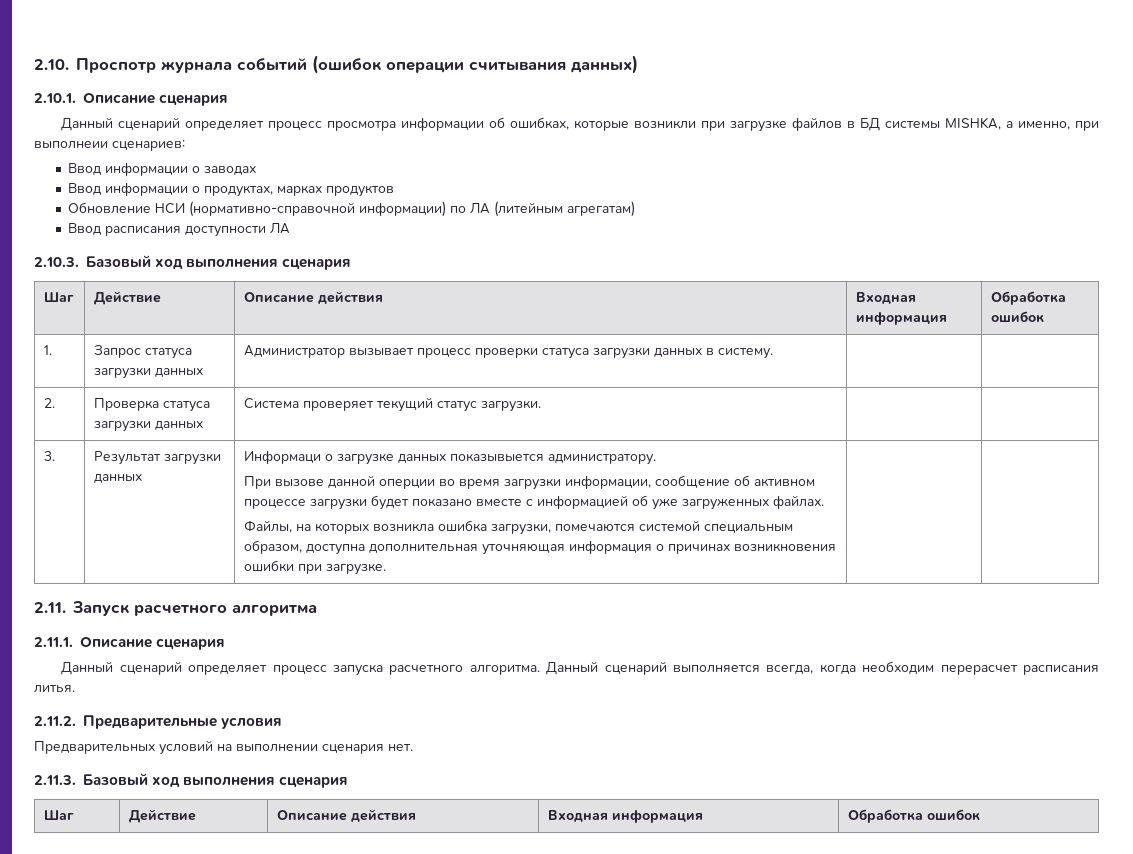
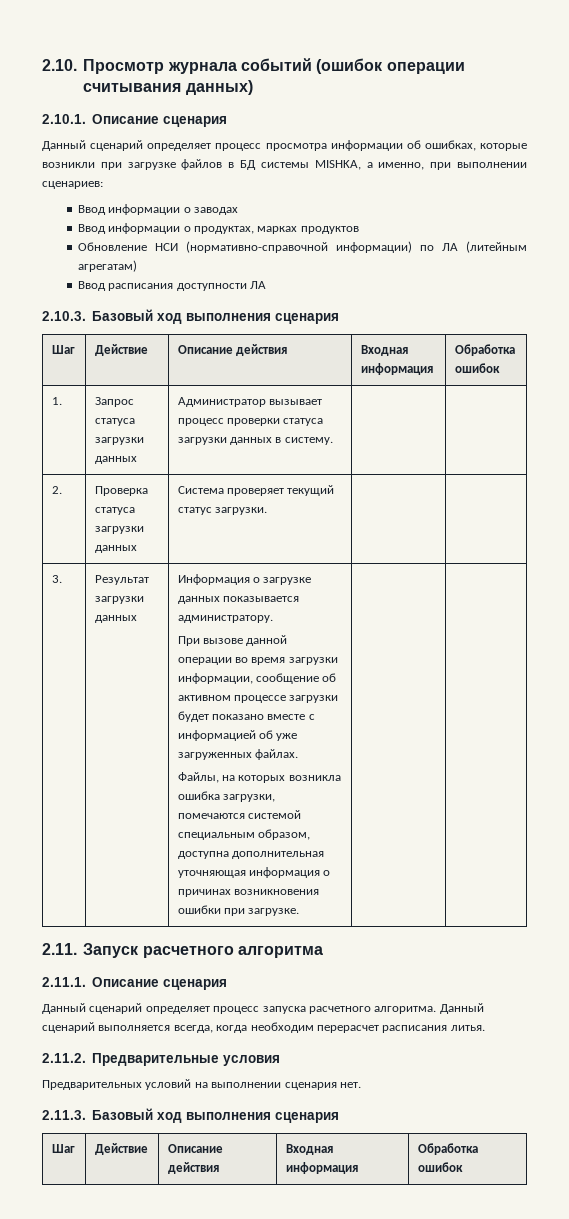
[76,58,156,73] Проспотр -> [83,59,165,74] Просмотр
[34,141,108,149] выполнеии -> [456,162,527,168] выполнении
[243,450,321,464] Информаци -> [177,574,250,585] Информация
[449,453,544,462] показывыется -> [222,596,299,602] показывается
[378,479,435,489] оперции -> [177,657,232,665] операции

